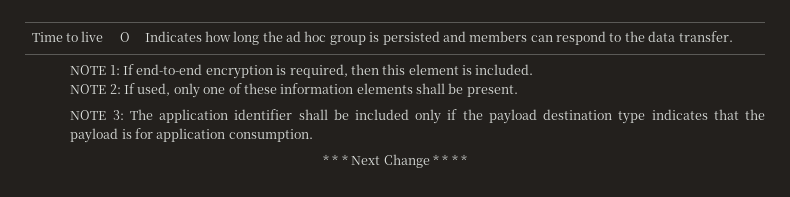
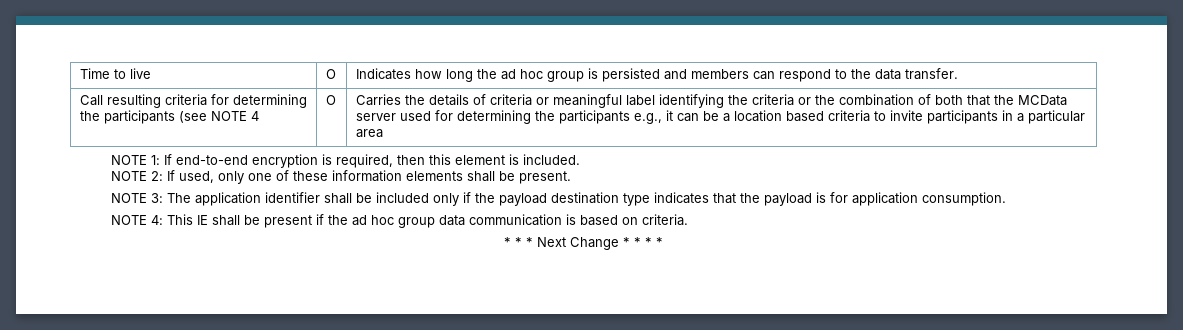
(733, 36) none -> [79,94,307,108] [79,110,259,124] [325,95,336,105] [355,94,1067,108] [355,110,1085,124] [355,129,383,138] // Call resulting criteria for determining the participants (see NOTE 4 | O | Carries the details of criteria or meaningful label identifying the criteria or the combination of both that the MCData server used for determining the participants e.g., it can be a location based criteria to invite participants in a particular area
(313, 135) none -> [110,214,688,228] // NOTE 4: This IE shall be present if the ad hoc group data communication is based on criteria.

